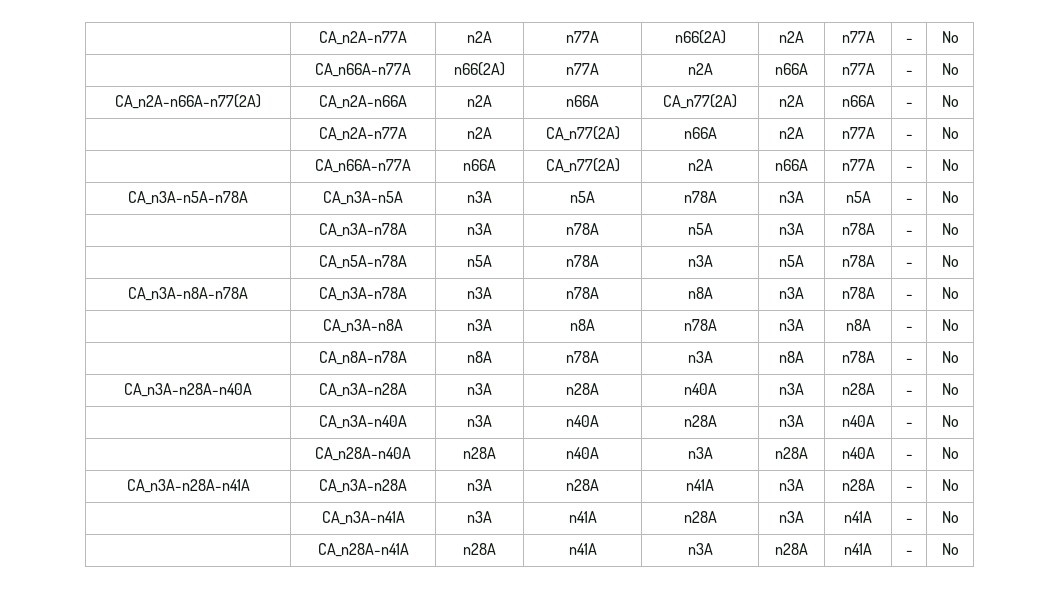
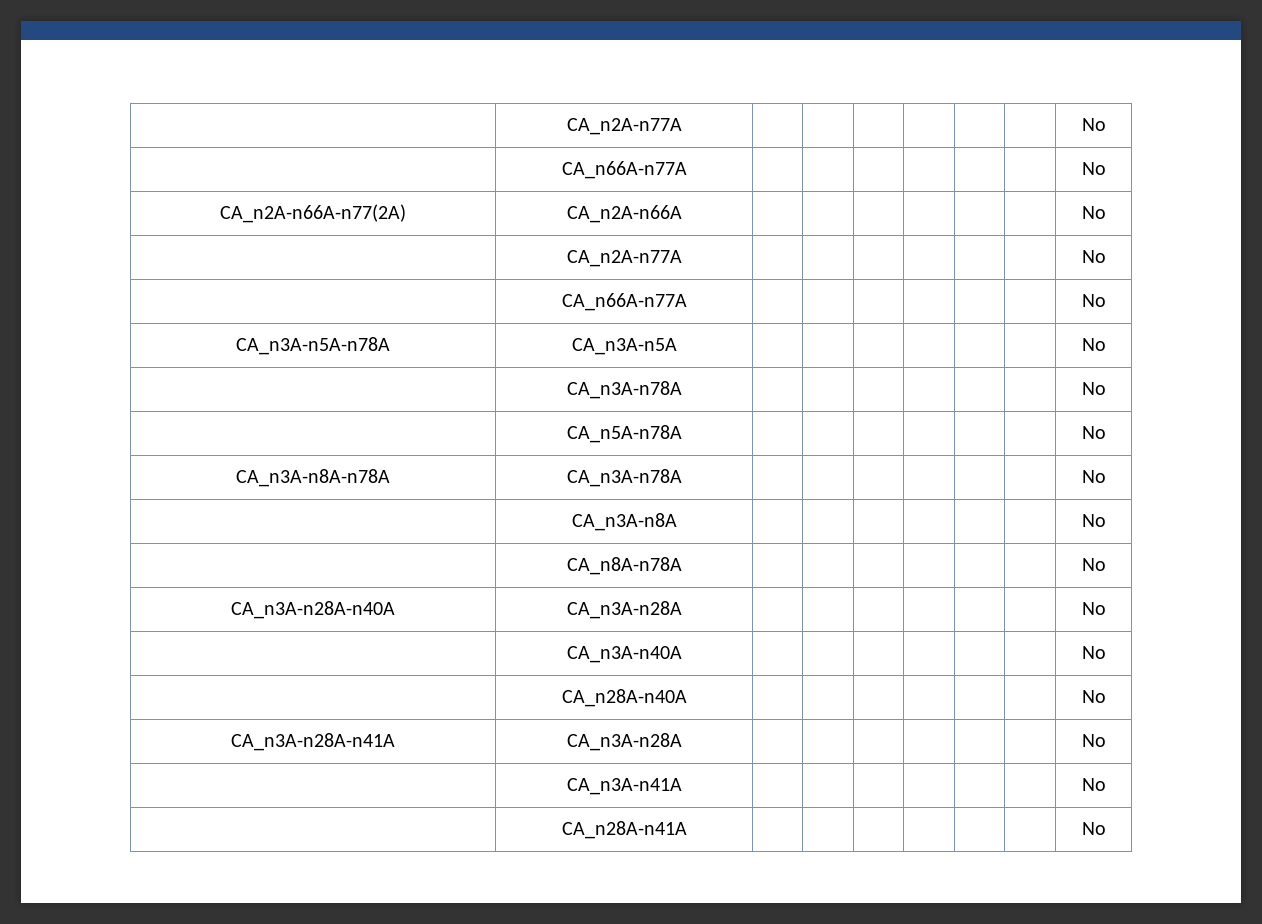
[319,31,407,45] [467,31,492,43] [566,31,599,43] [674,30,726,44] [779,31,804,43] [841,31,875,43] [905,38,913,43] [941,31,959,43] [315,63,411,77] [454,62,505,76] [566,63,599,75] [687,63,713,75] [775,63,808,75] [841,63,875,75] [905,70,913,75] [941,63,959,75] [115,94,261,109] [319,95,407,109] [467,95,492,107] [566,95,599,107] [663,94,737,109] [779,95,804,107] [841,95,875,107] [905,102,913,107] [941,95,959,107] [319,127,407,141] [467,127,492,139] [545,126,620,141] [683,127,717,139] [779,127,804,139] [841,127,875,139] [905,134,913,139] [941,127,959,139] [315,159,411,173] [463,159,496,171] [545,158,620,173] [687,159,713,171] [775,159,808,171] [841,159,875,171] [905,166,913,171] [941,159,959,171] [128,191,248,205] [323,191,403,205] [467,191,492,203] [570,191,595,203] [683,191,717,203] [779,191,804,203] [845,191,871,203] [905,198,913,203] [941,191,959,203] [319,223,407,237] [467,223,492,235] [566,223,599,235] [687,223,713,235] [779,223,804,235] [841,223,875,235] [905,230,913,235] [941,223,959,235] [319,255,407,269] [467,255,492,267] [566,255,599,267] [687,255,713,267] [779,255,804,267] [841,255,875,267] [905,262,913,267] [941,255,959,267] [128,287,248,301] [319,287,407,301] [467,287,492,299] [566,287,599,299] [687,287,713,299] [779,287,804,299] [841,287,875,299] [905,294,913,299] [941,287,959,299] [323,319,403,333] [467,319,492,331] [570,319,595,331] [683,319,717,331] [779,319,804,331] [845,319,871,331] [905,326,913,331] [941,319,959,331] [319,351,407,365] [467,351,492,363] [566,351,599,363] [687,351,713,363] [779,351,804,363] [841,351,875,363] [905,358,913,363] [941,351,959,363] [124,383,252,397] [319,383,407,397] [467,383,492,395] [566,383,599,395] [683,383,717,395] [779,383,804,395] [841,383,875,395] [905,390,913,395] [941,383,959,395] [319,415,407,429] [467,415,492,427] [566,415,599,427] [683,415,717,427] [779,415,804,427] [841,415,875,427] [905,422,913,427] [941,415,959,427] [315,447,411,461] [463,447,496,459] [566,447,599,459] [687,447,713,459] [775,447,808,459] [841,447,875,459] [905,454,913,459] [941,447,959,459] [126,479,250,493] [319,479,407,493] [467,479,492,491] [566,479,599,491] [686,479,714,491] [779,479,804,491] [841,479,875,491] [905,486,913,491] [941,479,959,491] [321,511,405,525] [467,511,492,523] [568,511,597,523] [683,511,717,523] [779,511,804,523] [844,511,872,523] [905,518,913,523] [941,511,959,523] [317,543,409,557] [463,543,496,555] [568,543,597,555] [687,543,713,555] [775,543,808,555] [844,543,872,555] [905,550,913,555] | CA_n2A-n77A | n2A | n77A | n66(2A) | n2A | n77A | - | No // | CA_n66A-n77A | n66(2A) | n77A | n2A | n66A | n77A | - | No // CA_n2A-n66A-n77(2A) | CA_n2A-n66A | n2A | n66A | CA_n77(2A) | n2A | n66A | - | No // | CA_n2A-n77A | n2A | CA_n77(2A) | n66A | n2A | n77A | - | No // | CA_n66A-n77A | n66A | CA_n77(2A) | n2A | n66A | n77A | - | No // CA_n3A-n5A-n78A | CA_n3A-n5A | n3A | n5A | n78A | n3A | n5A | - | No // | CA_n3A-n78A | n3A | n78A | n5A | n3A | n78A | - | No // | CA_n5A-n78A | n5A | n78A | n3A | n5A | n78A | - | No // CA_n3A-n8A-n78A | CA_n3A-n78A | n3A | n78A | n8A | n3A | n78A | - | No // | CA_n3A-n8A | n3A | n8A | n78A | n3A | n8A | - | No // | CA_n8A-n78A | n8A | n78A | n3A | n8A | n78A | - | No // CA_n3A-n28A-n40A | CA_n3A-n28A | n3A | n28A | n40A | n3A | n28A | - | No // | CA_n3A-n40A | n3A | n40A | n28A | n3A | n40A | - | No // | CA_n28A-n40A | n28A | n40A | n3A | n28A | n40A | - | No // CA_n3A-n28A-n41A | CA_n3A-n28A | n3A | n28A | n41A | n3A | n28A | - | No // | CA_n3A-n41A | n3A | n41A | n28A | n3A | n41A | - | No // | CA_n28A-n41A | n28A | n41A | n3A | n28A | n41A | - -> [566,118,682,135] [1081,118,1106,131] [561,161,687,179] [1081,162,1106,175] [220,204,406,223] [566,205,682,223] [1081,206,1106,219] [566,250,682,267] [1081,250,1106,263] [561,293,687,311] [1081,294,1106,307] [236,337,390,355] [571,338,677,355] [1081,338,1106,351] [566,381,682,399] [1081,382,1106,395] [566,425,682,443] [1081,426,1106,439] [236,469,390,487] [566,469,682,487] [1081,470,1106,483] [571,513,677,531] [1081,514,1106,527] [566,557,682,575] [1081,558,1106,571] [231,601,395,619] [566,601,682,619] [1081,602,1106,615] [566,646,682,663] [1081,646,1106,659] [561,689,687,707] [1081,690,1106,703] [231,733,395,751] [566,733,682,751] [1081,734,1106,747] [566,778,682,795] [1081,778,1106,791] [561,821,687,839] | CA_n2A-n77A | | | | | | | No // | CA_n66A-n77A | | | | | | | No // CA_n2A-n66A-n77(2A) | CA_n2A-n66A | | | | | | | No // | CA_n2A-n77A | | | | | | | No // | CA_n66A-n77A | | | | | | | No // CA_n3A-n5A-n78A | CA_n3A-n5A | | | | | | | No // | CA_n3A-n78A | | | | | | | No // | CA_n5A-n78A | | | | | | | No // CA_n3A-n8A-n78A | CA_n3A-n78A | | | | | | | No // | CA_n3A-n8A | | | | | | | No // | CA_n8A-n78A | | | | | | | No // CA_n3A-n28A-n40A | CA_n3A-n28A | | | | | | | No // | CA_n3A-n40A | | | | | | | No // | CA_n28A-n40A | | | | | | | No // CA_n3A-n28A-n41A | CA_n3A-n28A | | | | | | | No // | CA_n3A-n41A | | | | | | | No // | CA_n28A-n41A | | | | | |

